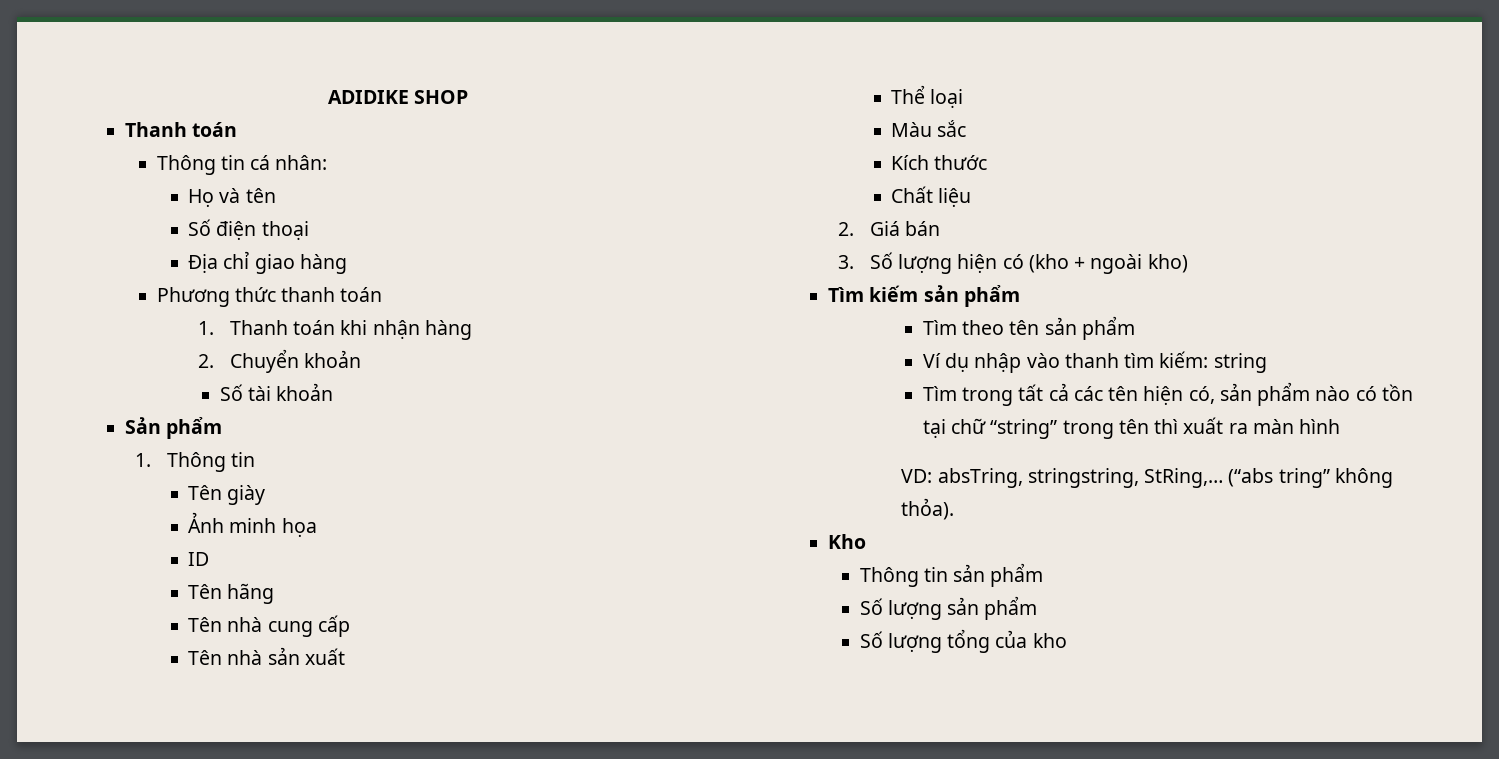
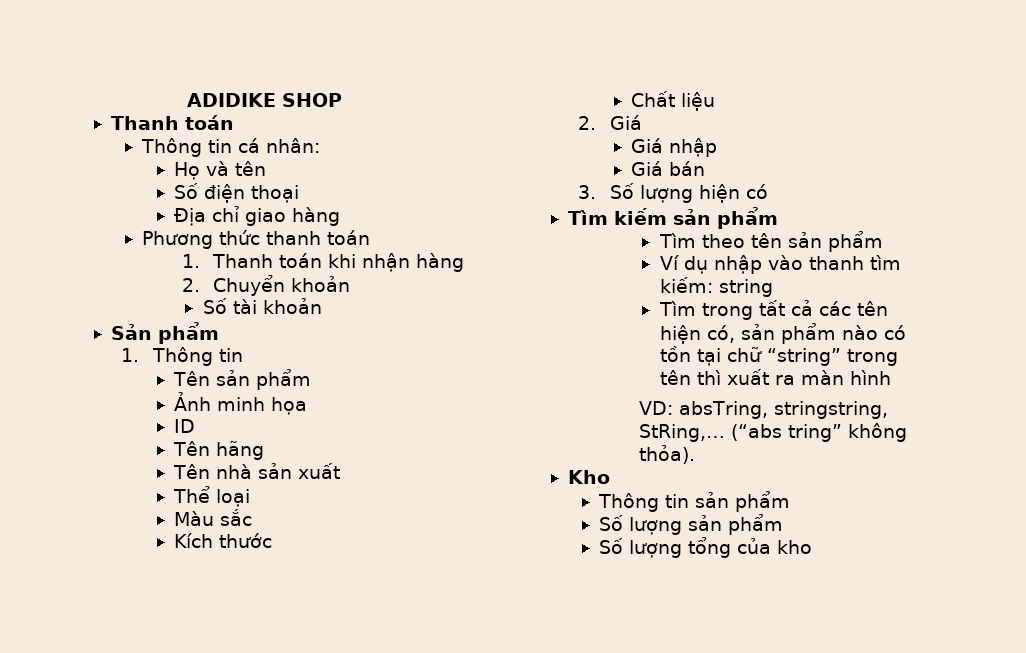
[227,485,266,505] giày -> [216,369,312,390] sản phẩm
[188,615,351,637] // Tên nhà cung cấp -> (265, 450) none
(900, 228) none -> [631,138,718,157] [631,161,664,176] // Giá nhập // Giá
[1028,254,1188,274] (kho + ngoài kho) -> (769, 191) none

